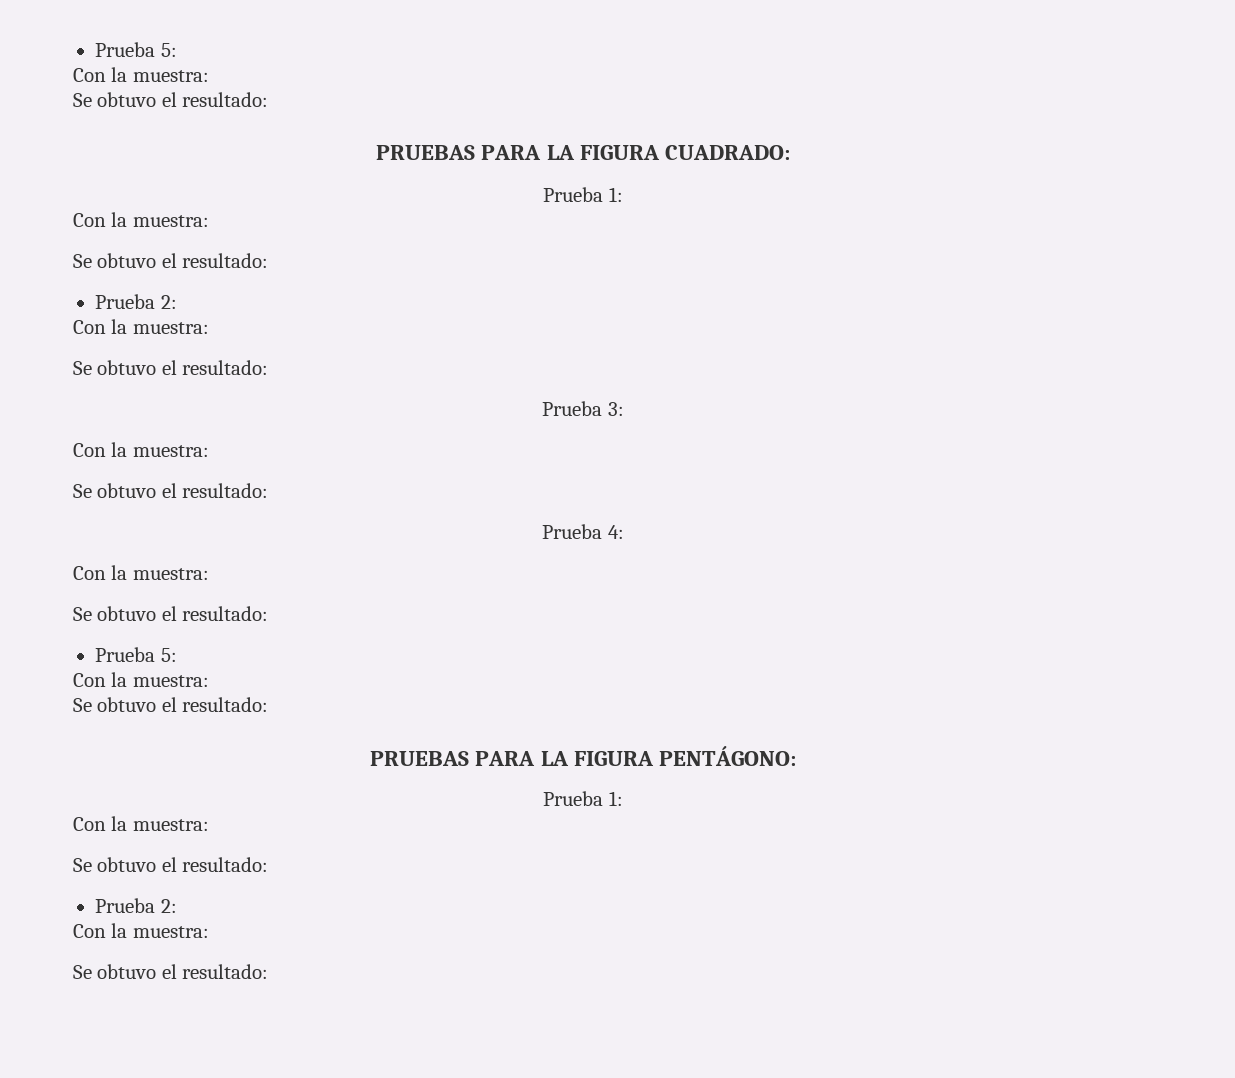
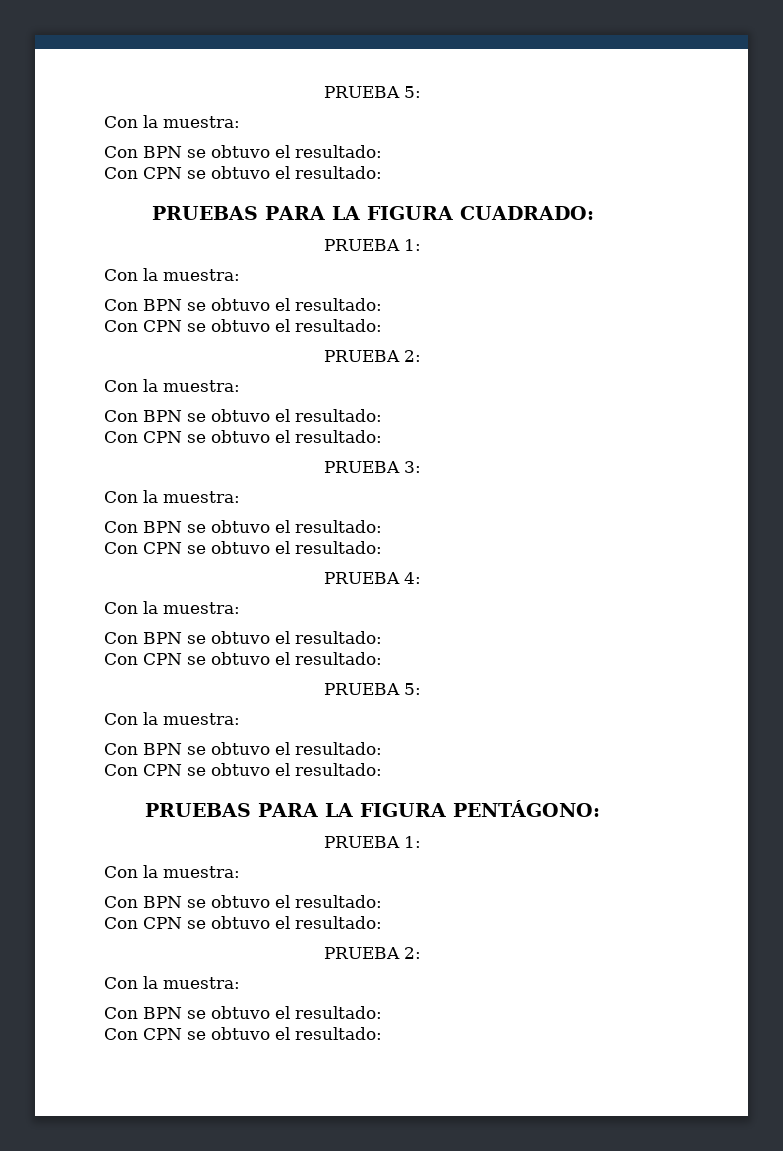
[95,42,177,57] [72,67,209,82] [72,93,92,107] Prueba 5: // Con la muestra: // Se -> [324,86,421,98] [104,115,241,128] [104,145,383,158] [104,167,207,179] PRUEBA 5: // Con la muestra: // Con BPN se obtuvo el resultado: // Con CPN se
[543,187,623,202] [72,212,209,227] [72,253,269,268] [95,294,177,309] [72,319,209,334] [72,360,269,375] [542,401,603,416] Prueba 1: // Con la muestra: // Se obtuvo el resultado: // Prueba 2: // Con la muestra: // Se obtuvo el resultado: // Prueba -> [324,239,421,251] [104,268,241,281] [104,298,383,311] [104,319,383,332] [324,350,421,362] [104,379,241,392] [104,409,383,422] [104,430,383,443] [324,461,400,473] PRUEBA 1: // Con la muestra: // Con BPN se obtuvo el resultado: // Con CPN se obtuvo el resultado: // PRUEBA 2: // Con la muestra: // Con BPN se obtuvo el resultado: // Con CPN se obtuvo el resultado: // PRUEBA
[72,483,269,498] [542,524,603,539] Se obtuvo el resultado: // Prueba -> [104,520,383,533] [104,541,383,554] [324,572,400,584] Con BPN se obtuvo el resultado: // Con CPN se obtuvo el resultado: // PRUEBA
[72,606,269,621] [95,647,177,662] [72,672,209,687] [72,698,92,712] Se obtuvo el resultado: // Prueba 5: // Con la muestra: // Se -> [104,631,383,644] [104,652,383,665] [324,683,421,695] [104,712,241,725] [104,742,383,755] [104,764,207,776] Con BPN se obtuvo el resultado: // Con CPN se obtuvo el resultado: // PRUEBA 5: // Con la muestra: // Con BPN se obtuvo el resultado: // Con CPN se
[543,791,623,806] [72,816,209,831] [72,857,269,872] [95,898,177,913] [72,923,209,938] [72,964,269,979] Prueba 1: // Con la muestra: // Se obtuvo el resultado: // Prueba 2: // Con la muestra: // Se obtuvo el resultado: -> [324,836,421,848] [104,865,241,878] [104,895,383,908] [104,916,383,929] [324,947,421,959] [104,976,241,989] [104,1006,383,1019] [104,1027,383,1040] PRUEBA 1: // Con la muestra: // Con BPN se obtuvo el resultado: // Con CPN se obtuvo el resultado: // PRUEBA 2: // Con la muestra: // Con BPN se obtuvo el resultado: // Con CPN se obtuvo el resultado:

